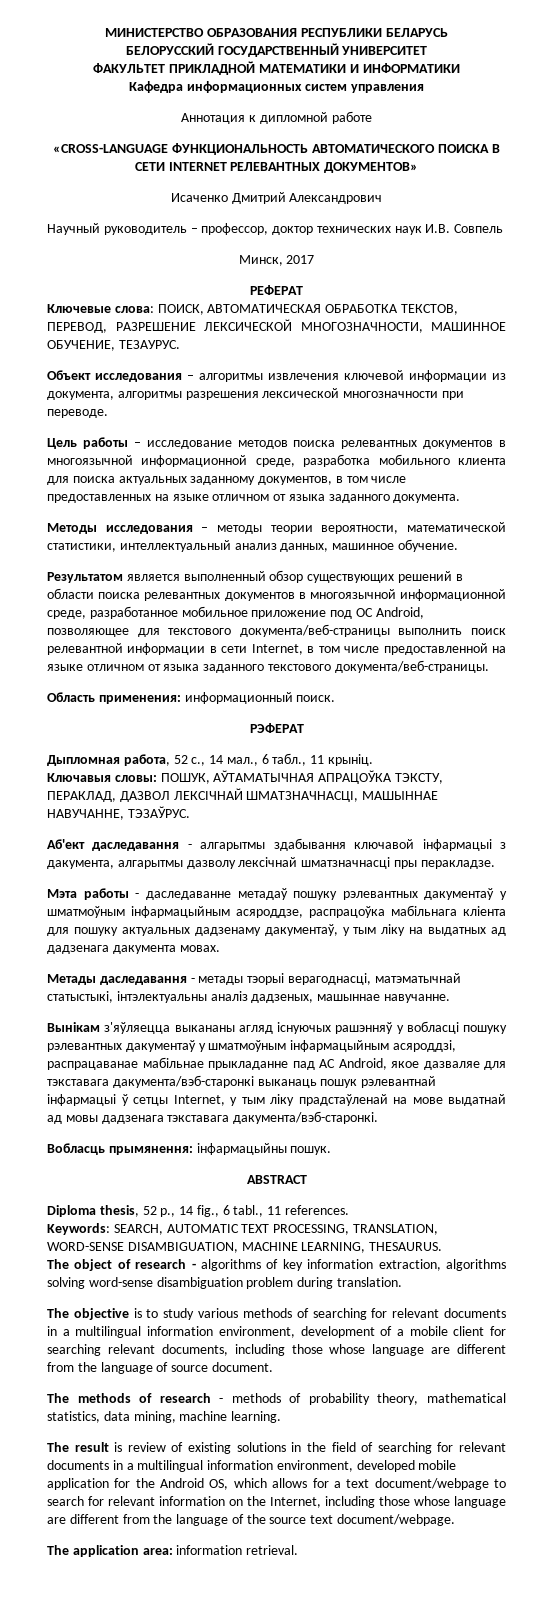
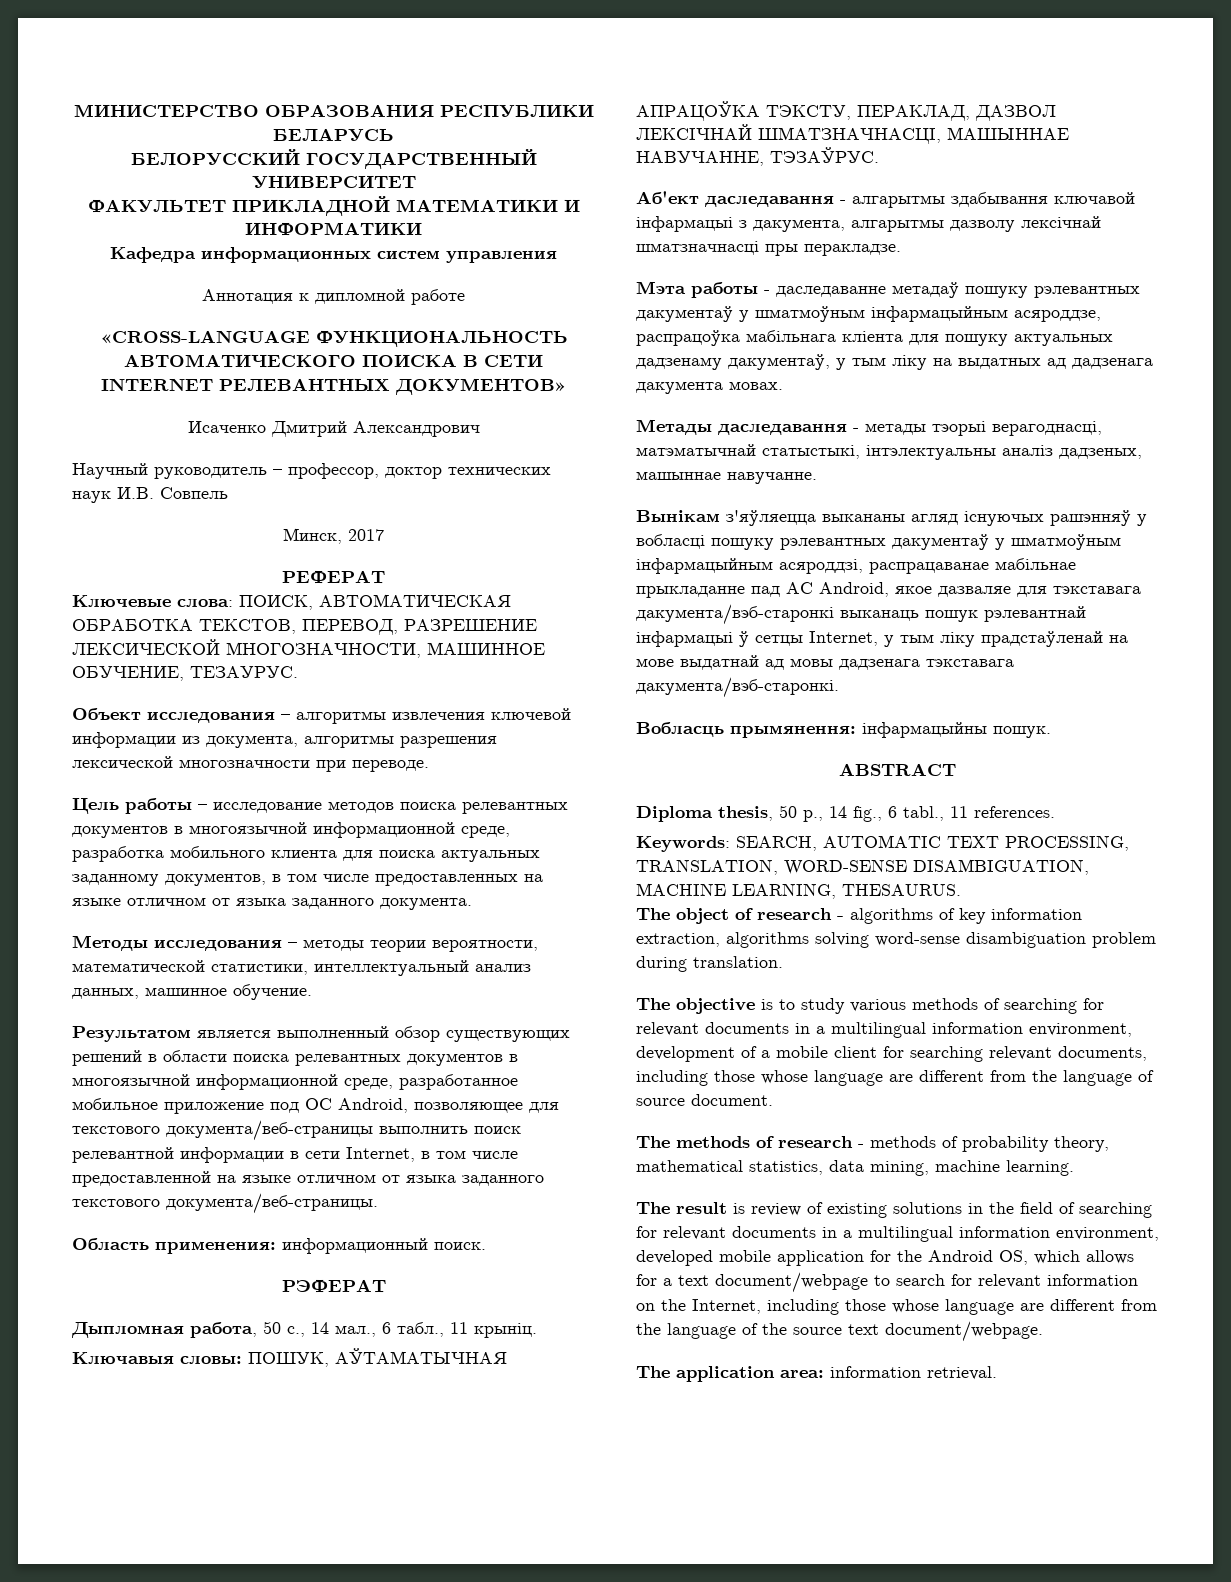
[173,755,188,764] 52 -> [263,1321,281,1334] 50
[142,1206,157,1215] 52 -> [779,805,797,818] 50

